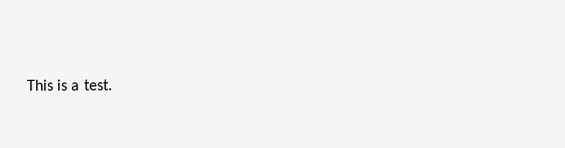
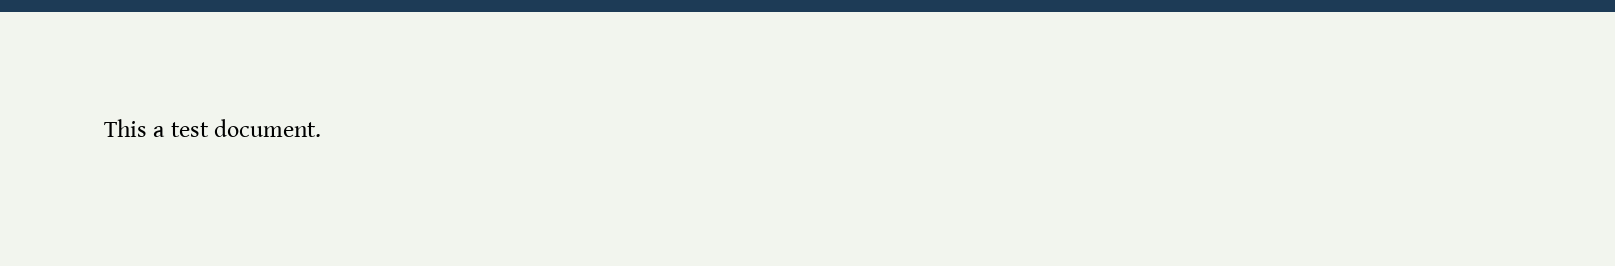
[57,79,113,91] is a test. -> [153,119,322,137] a test document.

